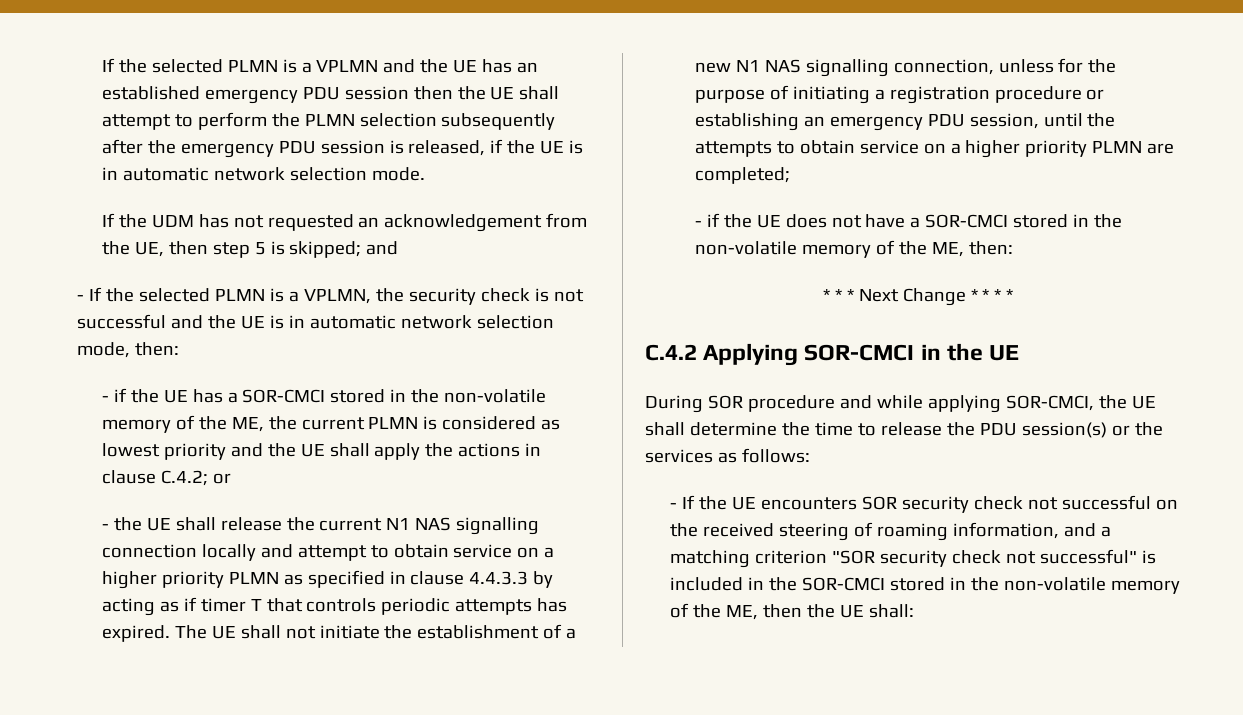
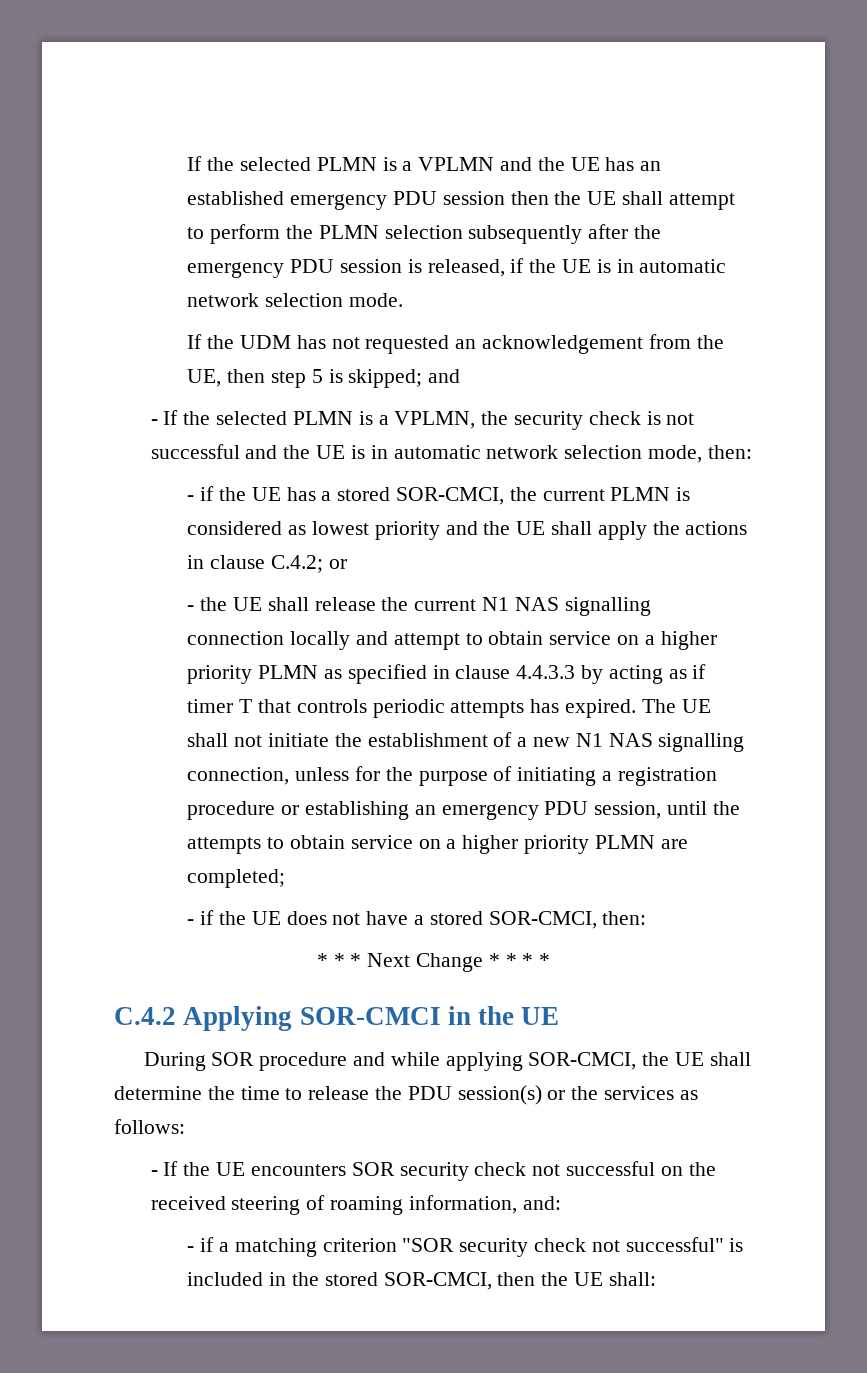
[242,389,547,403] [101,415,264,433] SOR-CMCI stored in the non-volatile memory of the ME, -> [337,487,504,505] stored SOR-CMCI,
[925,214,1123,228] [694,240,964,258] SOR-CMCI stored in the non-volatile memory of the ME, -> [429,911,597,929] stored SOR-CMCI,
[1063,523,1096,537] and -> [522,1196,561,1210] [187,1237,215,1252] and: // - if
[801,577,1180,594] [669,603,758,620] SOR-CMCI stored in the non-volatile memory of the ME, -> [324,1272,492,1290] stored SOR-CMCI,

